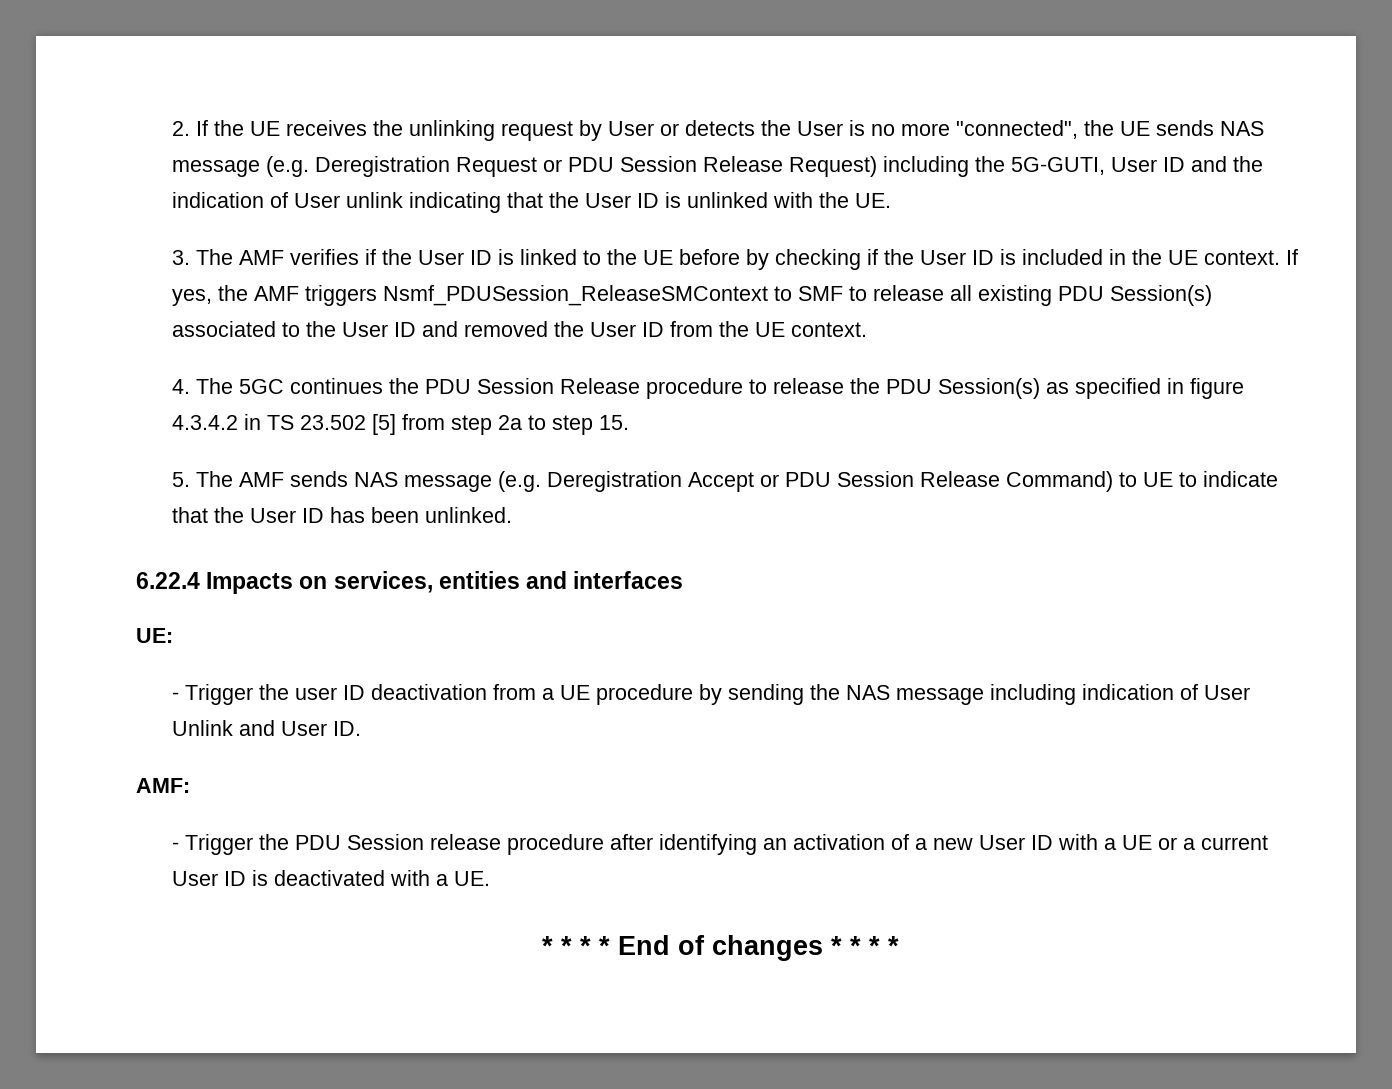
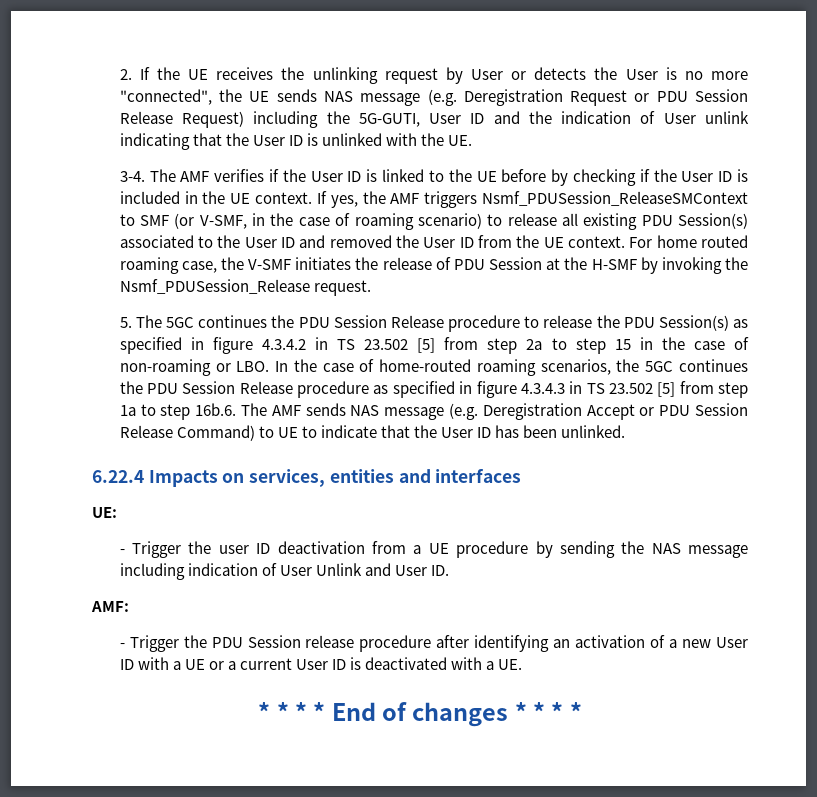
[171,250,190,265] 3. -> [119,171,145,182] 3-4.
(843, 293) none -> [174,213,482,230] (or V-SMF, in the case of roaming scenario)
[171,379,190,394] // 4. -> [629,235,749,248] [119,257,748,274] [119,279,371,296] [119,317,132,328] For home routed roaming case, the V-SMF initiates the release of PDU Session at the H-SMF by invoking the Nsmf_PDUSession_Release request. // 5.
[598,415,629,430] [171,472,190,487] 15. // 5. -> [614,337,749,350] [119,359,749,376] [119,381,748,398] [119,403,237,420] 15 in the case of non-roaming or LBO. In the case of home-routed roaming scenarios, the 5GC continues the PDU Session Release procedure as specified in figure 4.3.4.3 in TS 23.502 [5] from step 1a to step 16b.6.

